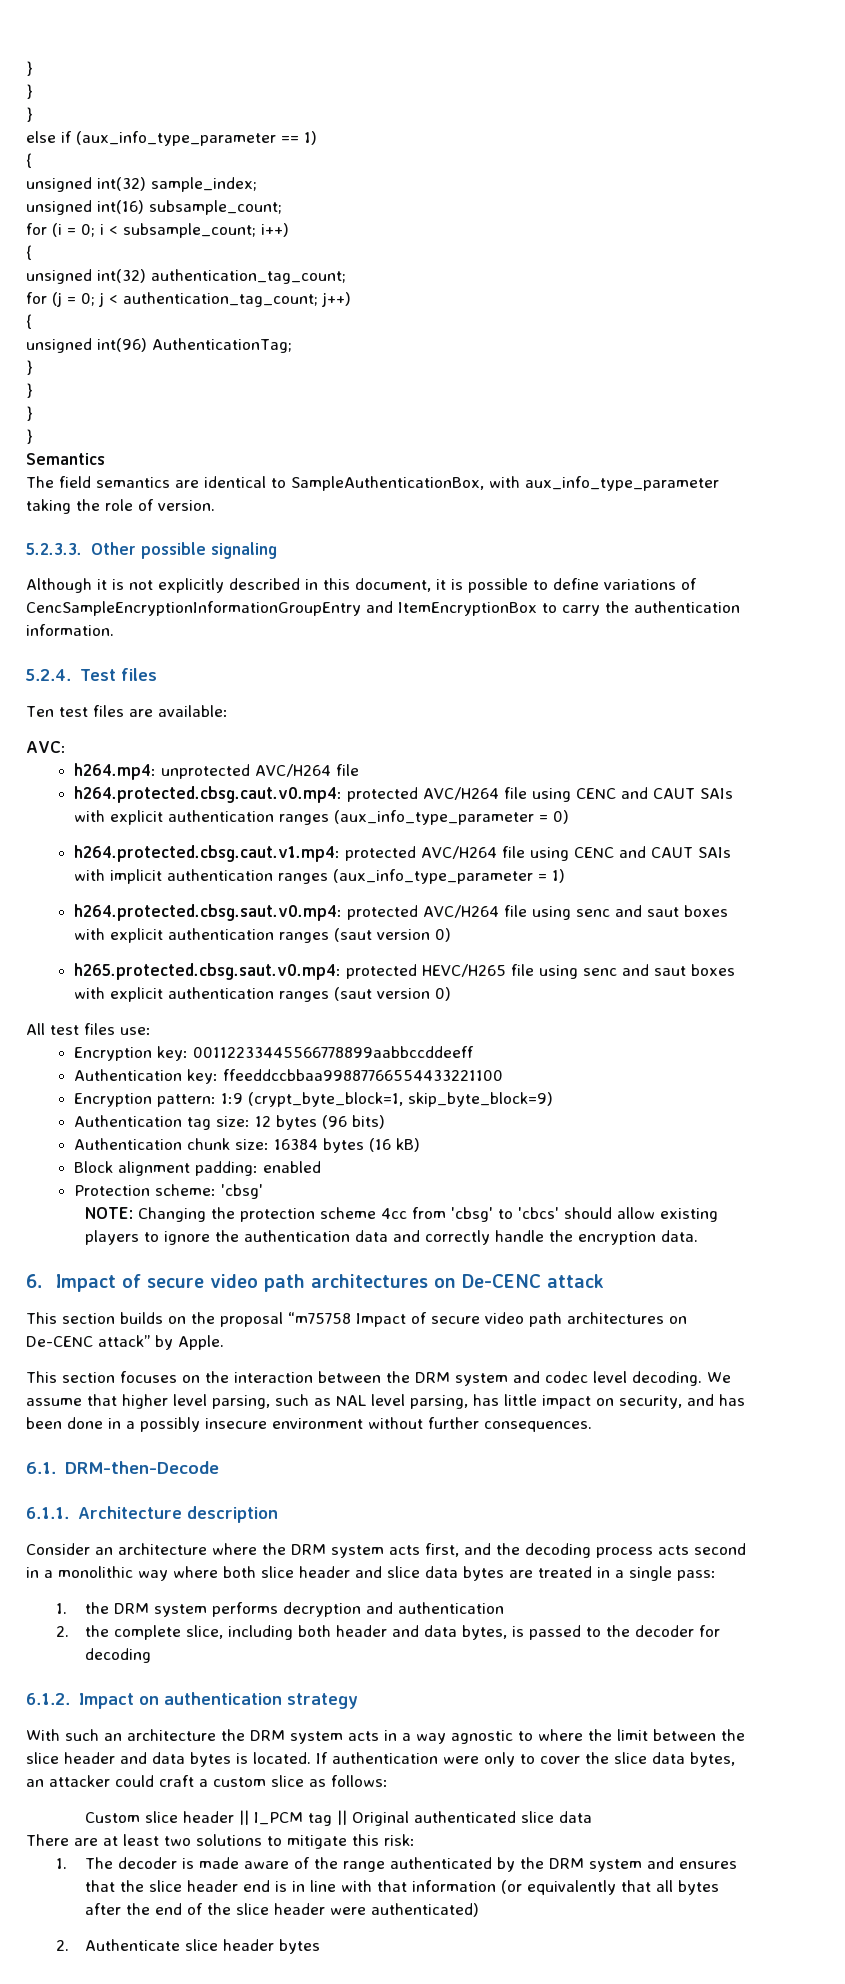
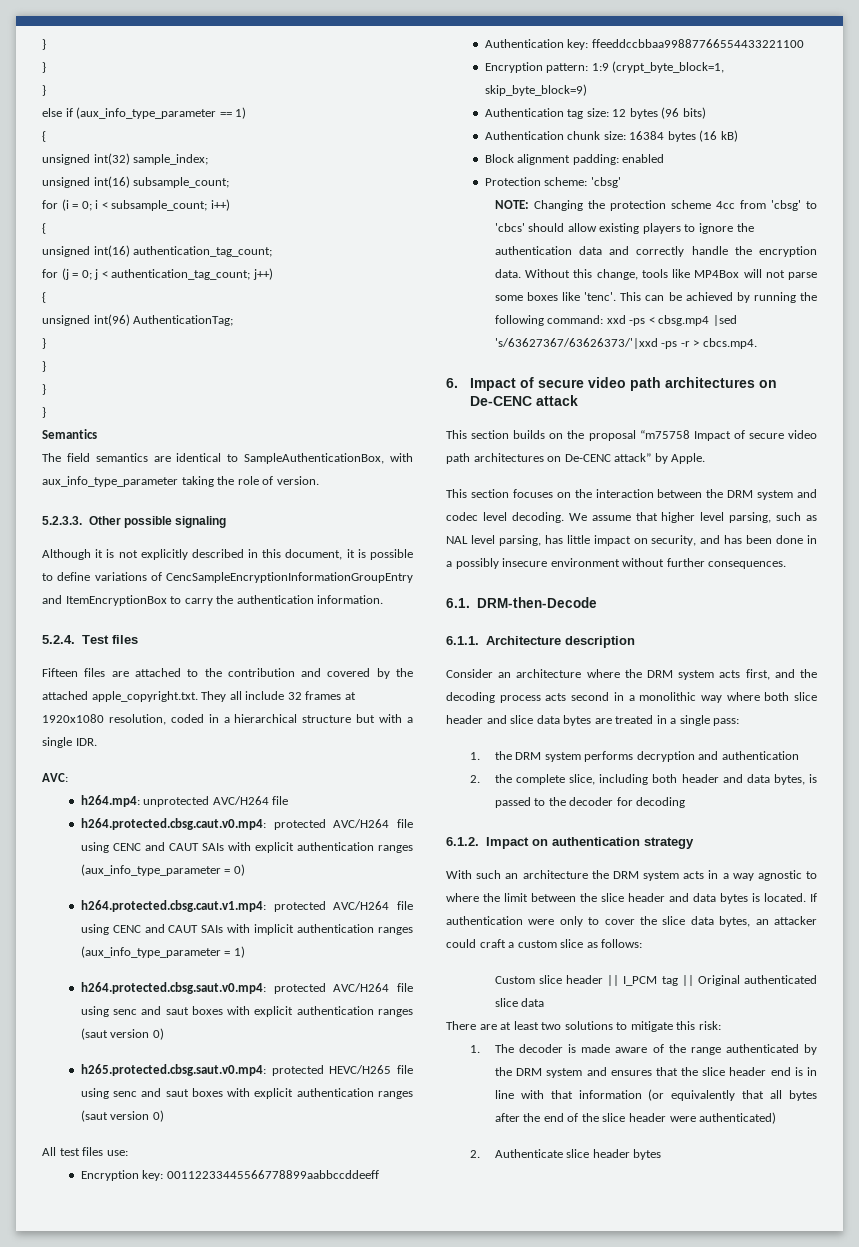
[97,269,146,283] int(32) -> [93,245,130,257] int(16)
[26,705,228,717] Ten test files are available: -> [42,668,414,679] [42,691,356,702] [42,714,414,725] [42,737,97,748] Fifteen files are attached to the contribution and covered by the attached apple_copyright.txt. They all include 32 frames at 1920x1080 resolution, coded in a hierarchical structure but with a single IDR.
(699, 1236) none -> [525,269,817,280] [494,292,817,303] [494,315,737,326] [494,338,757,349] Without this change, tools like MP4Box will not parse some boxes like 'tenc'. This can be achieved by running the following command: xxd -ps < cbsg.mp4 |sed 's/63627367/63626373/'|xxd -ps -r > cbcs.mp4.

